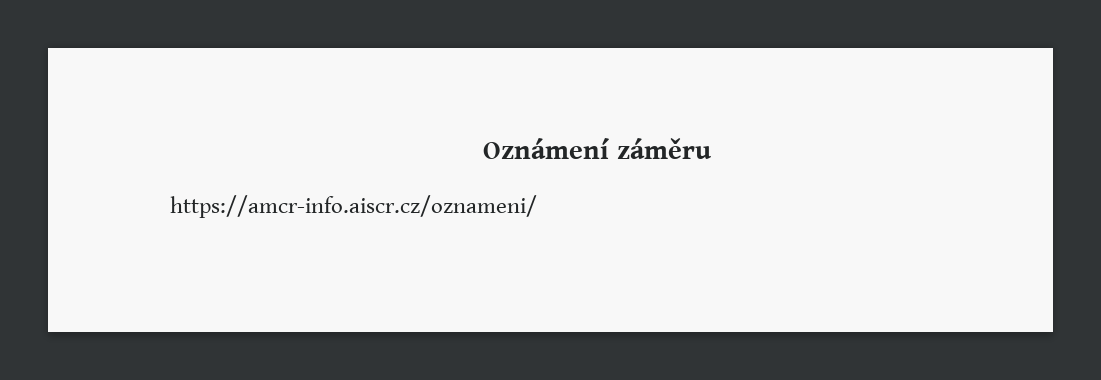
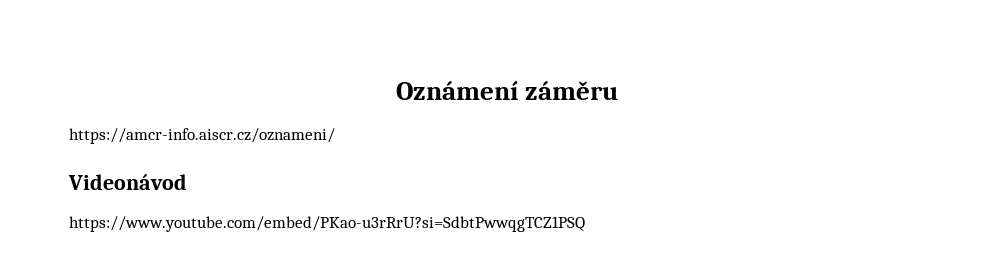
(537, 206) none -> [68,174,187,190] [69,216,585,232] // Videonávod // https://www.youtube.com/embed/PKao-u3rRrU?si=SdbtPwwqgTCZ1PSQ

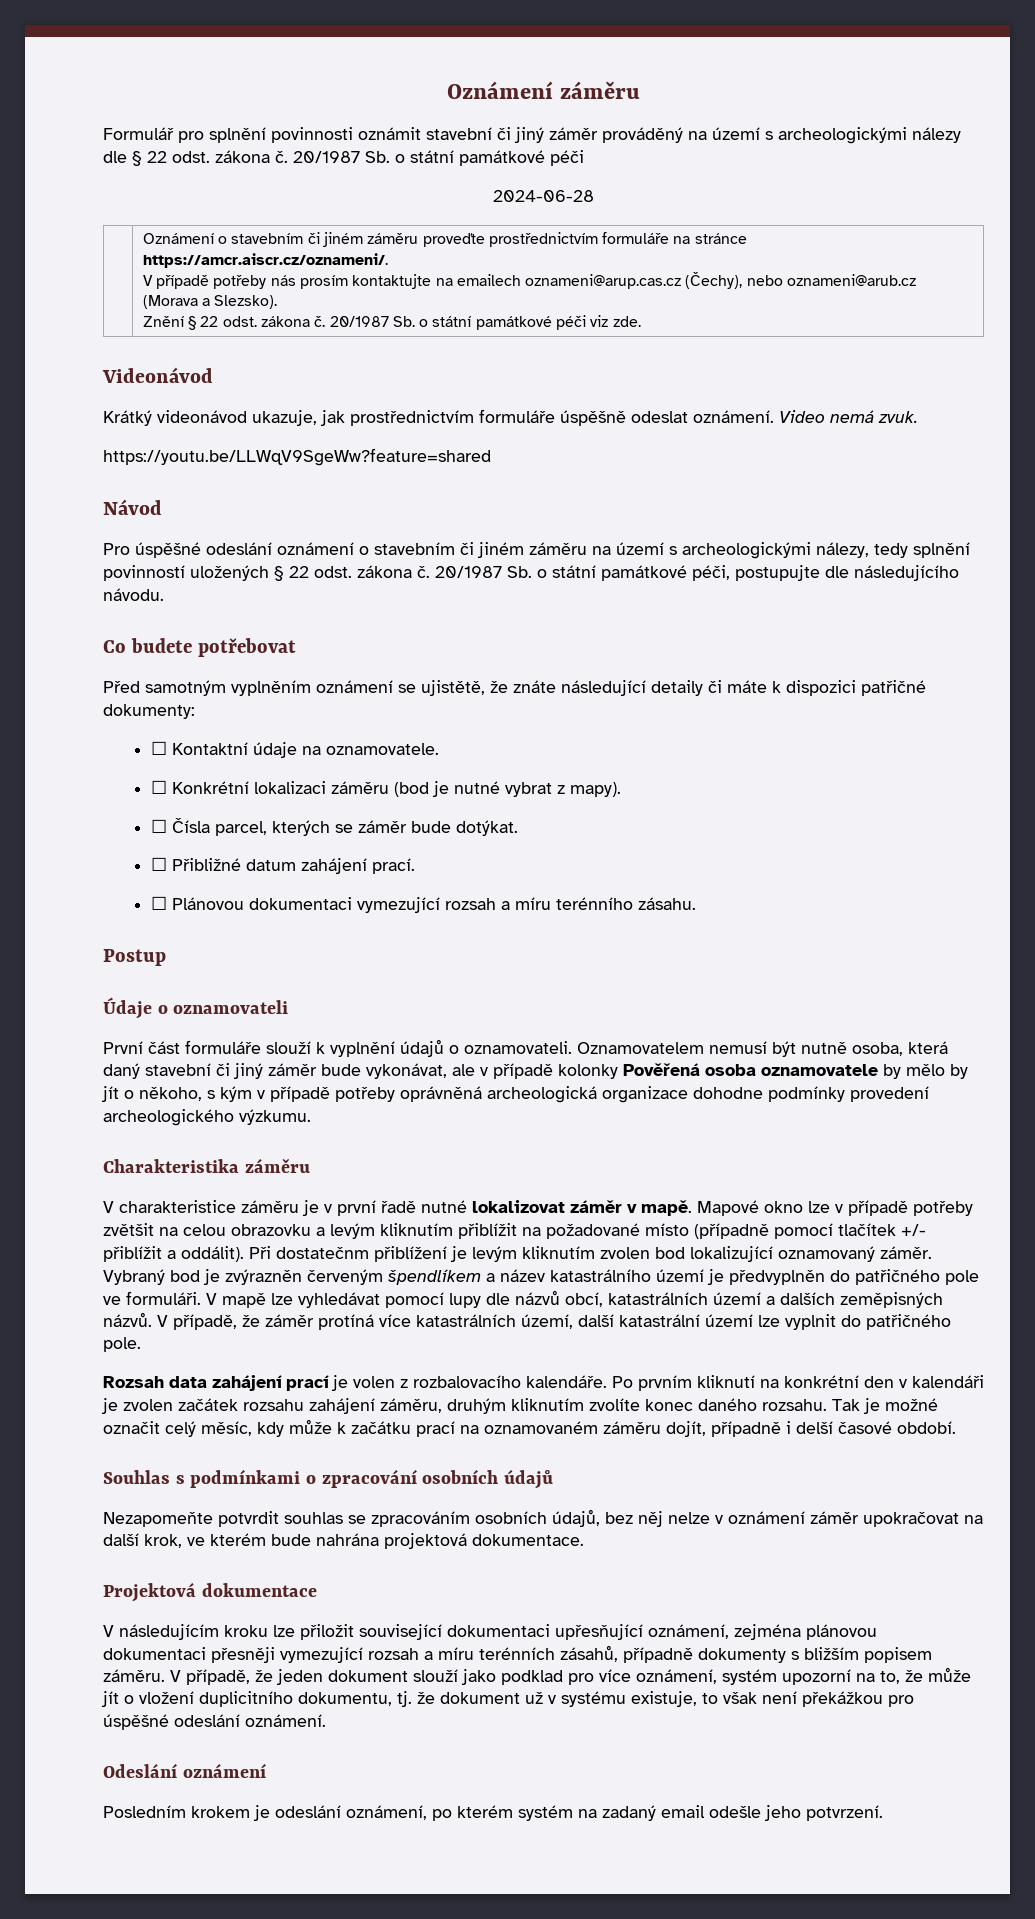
[69,128,335,144] [68,174,187,190] [69,216,585,232] https://amcr-info.aiscr.cz/oznameni/ // Videonávod // https://www.youtube.com/embed/PKao-u3rRrU?si=SdbtPwwqgTCZ1PSQ -> [103,127,961,144] [103,150,584,166] [493,190,594,202] [142,232,747,247] [142,253,388,268] [142,272,917,289] [142,295,278,309] [142,315,641,330] [102,367,213,383] [103,409,918,426] [103,448,491,466] [103,499,162,515] [103,542,970,559] [103,565,959,581] [103,588,164,601] [103,638,296,657] [103,680,926,696] [103,704,195,719] [151,741,440,758] [151,780,622,797] [151,818,519,836] [151,857,416,874] [151,896,697,913] [103,949,166,966] [103,997,289,1019] [103,1039,948,1057] [103,1063,968,1079] [101,1086,929,1103] [103,1109,311,1126] [103,1158,310,1173] [103,1200,973,1216] [103,1223,926,1239] [103,1246,932,1262] [103,1269,979,1285] [103,1290,943,1308] [103,1312,951,1330] [103,1337,141,1352] [103,1375,984,1391] [101,1398,938,1414] [103,1419,956,1437] [103,1469,554,1489] [103,1509,983,1527] [103,1533,584,1549] [103,1582,317,1602] [103,1624,877,1640] [103,1645,932,1663] [103,1667,971,1685] [101,1691,914,1707] [103,1714,326,1730] [103,1763,266,1778] [103,1805,883,1821] Formulář pro splnění povinnosti oznámit stavební či jiný záměr prováděný na území s archeologickými nálezy dle § 22 odst. zákona č. 20/1987 Sb. o státní památkové péči // 2024-06-28 // | Oznámení o stavebním či jiném záměru proveďte prostřednictvím formuláře na stránce https://amcr.aiscr.cz/oznameni/. // V případě potřeby nás prosím kontaktujte na emailech oznameni@arup.cas.cz (Čechy), nebo oznameni@arub.cz (Morava a Slezsko). // Znění § 22 odst. zákona č. 20/1987 Sb. o státní památkové péči viz zde. // Videonávod // Krátký videonávod ukazuje, jak prostřednictvím formuláře úspěšně odeslat oznámení. Video nemá zvuk. // https://youtu.be/LLWqV9SgeWw?feature=shared // Návod // Pro úspěšné odeslání oznámení o stavebním či jiném záměru na území s archeologickými nálezy, tedy splnění povinností uložených § 22 odst. zákona č. 20/1987 Sb. o státní památkové péči, postupujte dle následujícího návodu. // Co budete potřebovat // Před samotným vyplněním oznámení se ujistětě, že znáte následující detaily či máte k dispozici patřičné dokumenty: // ☐ Kontaktní údaje na oznamovatele. // ☐ Konkrétní lokalizaci záměru (bod je nutné vybrat z mapy). // ☐ Čísla parcel, kterých se záměr bude dotýkat. // ☐ Přibližné datum zahájení prací. // ☐ Plánovou dokumentaci vymezující rozsah a míru terénního zásahu. // Postup // Údaje o oznamovateli // První část formuláře slouží k vyplnění údajů o oznamovateli. Oznamovatelem nemusí být nutně osoba, která daný stavební či jiný záměr bude vykonávat, ale v případě kolonky Pověřená osoba oznamovatele by mělo by jít o někoho, s kým v případě potřeby oprávněná archeologická organizace dohodne podmínky provedení archeologického výzkumu. // Charakteristika záměru // V charakteristice záměru je v první řadě nutné lokalizovat záměr v mapě. Mapové okno lze v případě potřeby zvětšit na celou obrazovku a levým kliknutím přiblížit na požadované místo (případně pomocí tlačítek +/- přiblížit a oddálit). Při dostatečnm přiblížení je levým kliknutím zvolen bod lokalizující oznamovaný záměr. Vybraný bod je zvýrazněn červeným špendlíkem a název katastrálního území je předvyplněn do patřičného pole ve formuláři. V mapě lze vyhledávat pomocí lupy dle názvů obcí, katastrálních území a dalších zeměpisných názvů. V případě, že záměr protíná více katastrálních území, další katastrální území lze vyplnit do patřičného pole. // Rozsah data zahájení prací je volen z rozbalovacího kalendáře. Po prvním kliknutí na konkrétní den v kalendáři je zvolen začátek rozsahu zahájení záměru, druhým kliknutím zvolíte konec daného rozsahu. Tak je možné označit celý měsíc, kdy může k začátku prací na oznamovaném záměru dojít, případně i delší časové období. // Souhlas s podmínkami o zpracování osobních údajů // Nezapomeňte potvrdit souhlas se zpracováním osobních údajů, bez něj nelze v oznámení záměr upokračovat na další krok, ve kterém bude nahrána projektová dokumentace. // Projektová dokumentace // V následujícím kroku lze přiložit související dokumentaci upřesňující oznámení, zejména plánovou dokumentaci přesněji vymezující rozsah a míru terénních zásahů, případně dokumenty s bližším popisem záměru. V případě, že jeden dokument slouží jako podklad pro více oznámení, systém upozorní na to, že může jít o vložení duplicitního dokumentu, tj. že dokument už v systému existuje, to však není překážkou pro úspěšné odeslání oznámení. // Odeslání oznámení // Posledním krokem je odeslání oznámení, po kterém systém na zadaný email odešle jeho potvrzení.

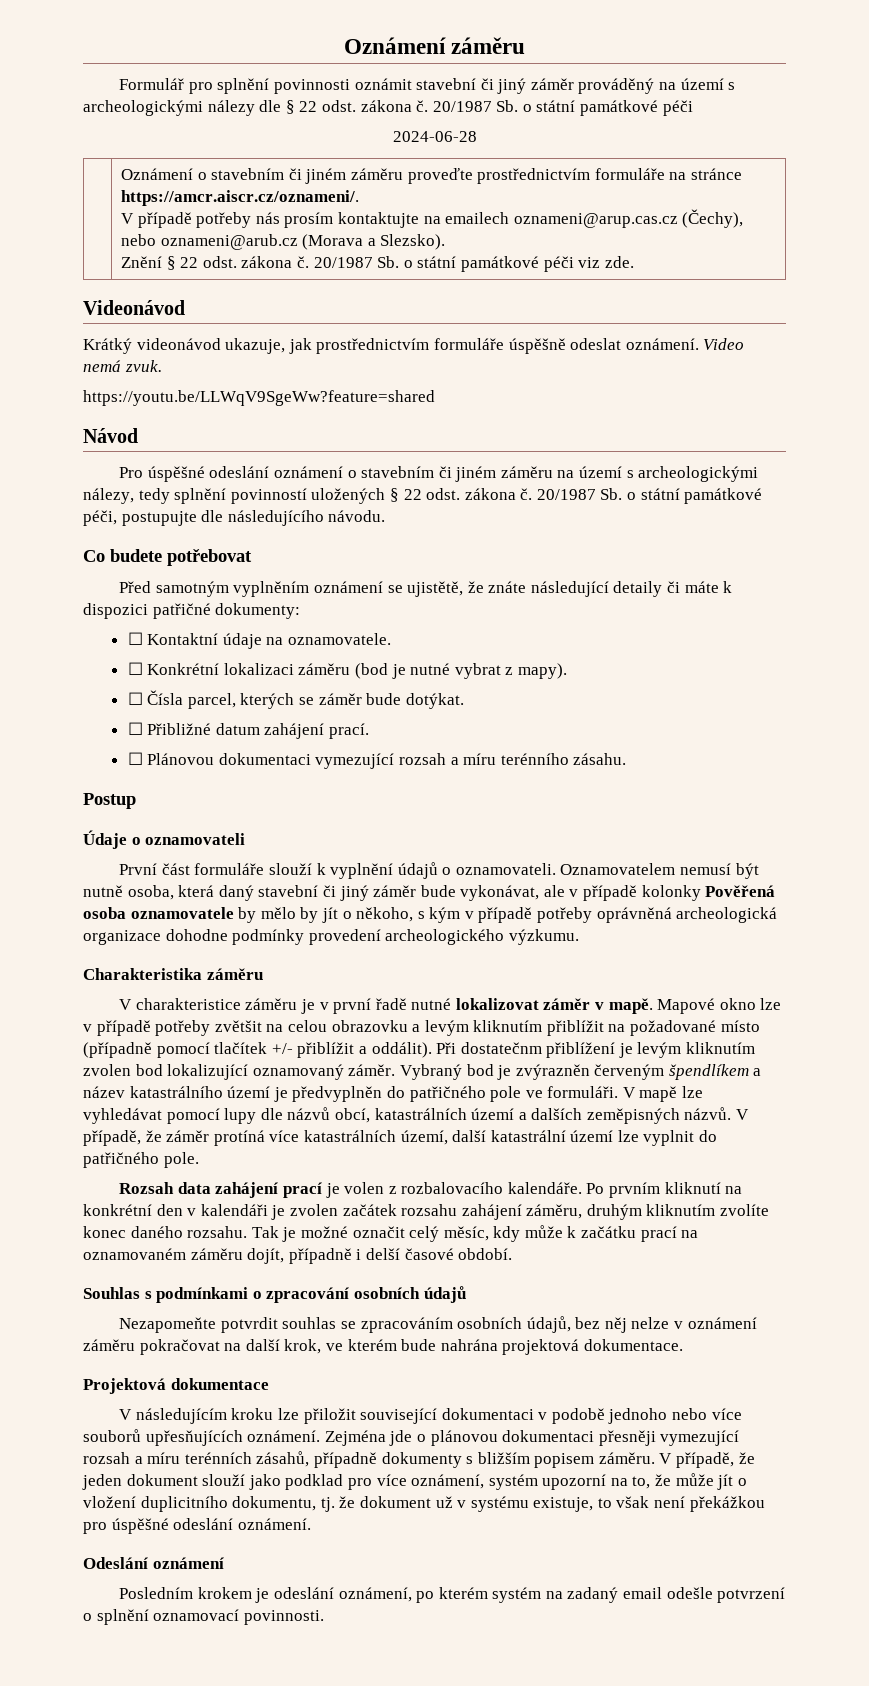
[810,1511,959,1527] záměr upokračovat -> [83,1339,220,1355] záměru pokračovat
[555,1624,801,1640] upřesňující oznámení, zejména -> [538,1408,742,1424] [83,1429,426,1446] v podobě jednoho nebo více souborů upřesňujících oznámení. Zejména jde o
[764,1805,883,1821] jeho potvrzení. -> [717,1587,786,1603] [83,1609,324,1625] potvrzení o splnění oznamovací povinnosti.

